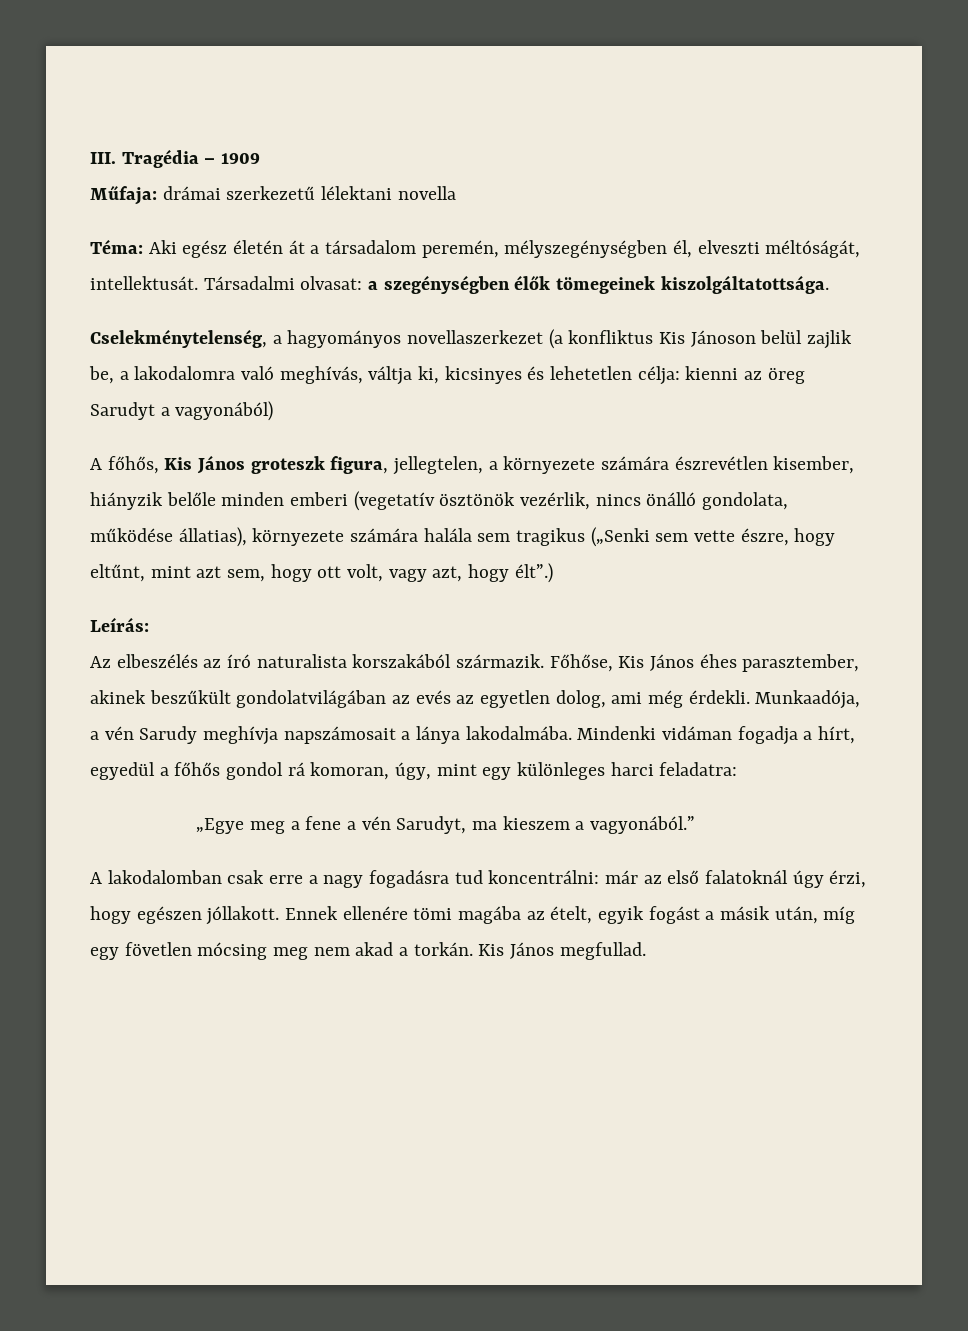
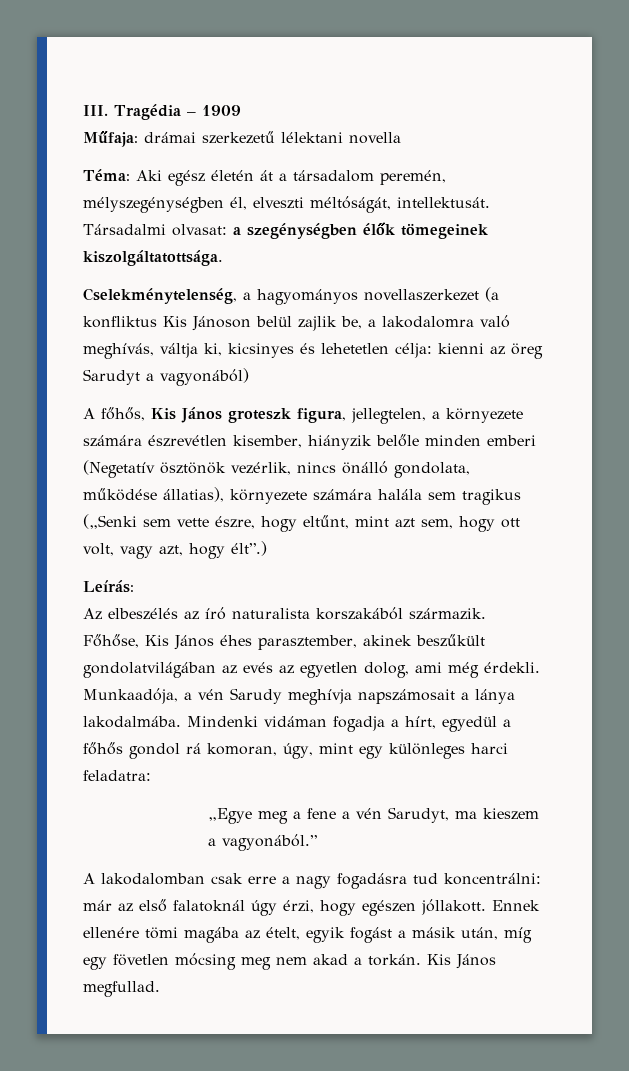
[353,491,435,511] (vegetatív -> [83,460,155,478] (Negetatív

